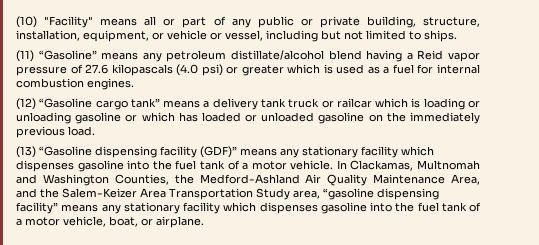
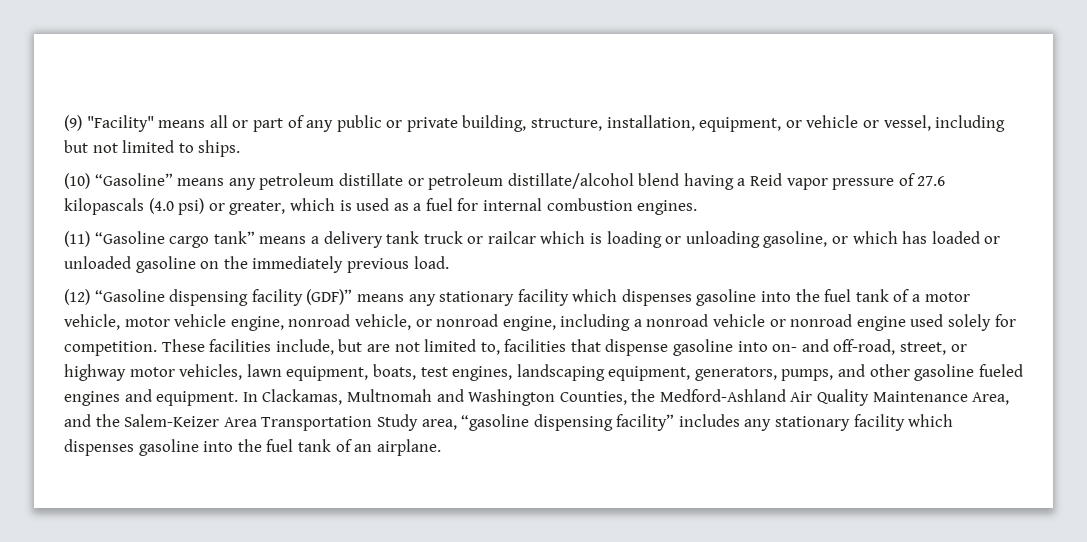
[16,16,37,28] (10) -> [64,115,82,131] (9)
[16,50,34,62] (11) -> [64,173,90,189] (10)
(227, 56) none -> [338,173,504,190] distillate or petroleum
[241,65,284,76] greater -> [229,201,286,215] greater,
[16,98,36,110] (12) -> [64,231,90,247] (11)
[75,112,122,124] gasoline -> [763,231,828,248] gasoline,
[16,146,36,158] (13) -> [64,289,90,305] (12)
[290,160,334,170] vehicle. -> [64,314,1016,331] [64,339,967,356] [64,364,1023,381] [64,389,239,406] vehicle, motor vehicle engine, nonroad vehicle, or nonroad engine, including a nonroad vehicle or nonroad engine used solely for competition. These facilities include, but are not limited to, facilities that dispense gasoline into on- and off-road, street, or highway motor vehicles, lawn equipment, boats, test engines, landscaping equipment, generators, pumps, and other gasoline fueled engines and equipment.
[61,204,99,212] means -> [678,414,740,427] includes
[16,216,153,227] a motor vehicle, boat, or -> [354,444,373,452] an

